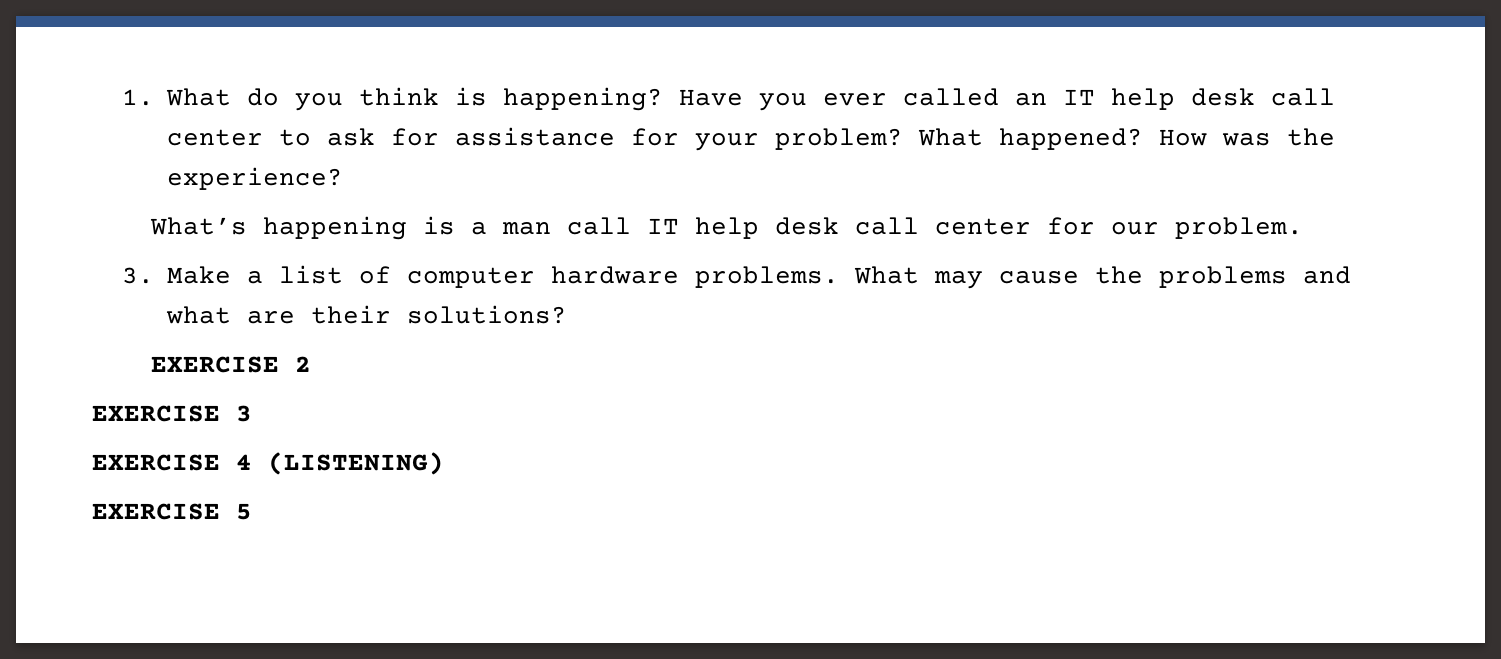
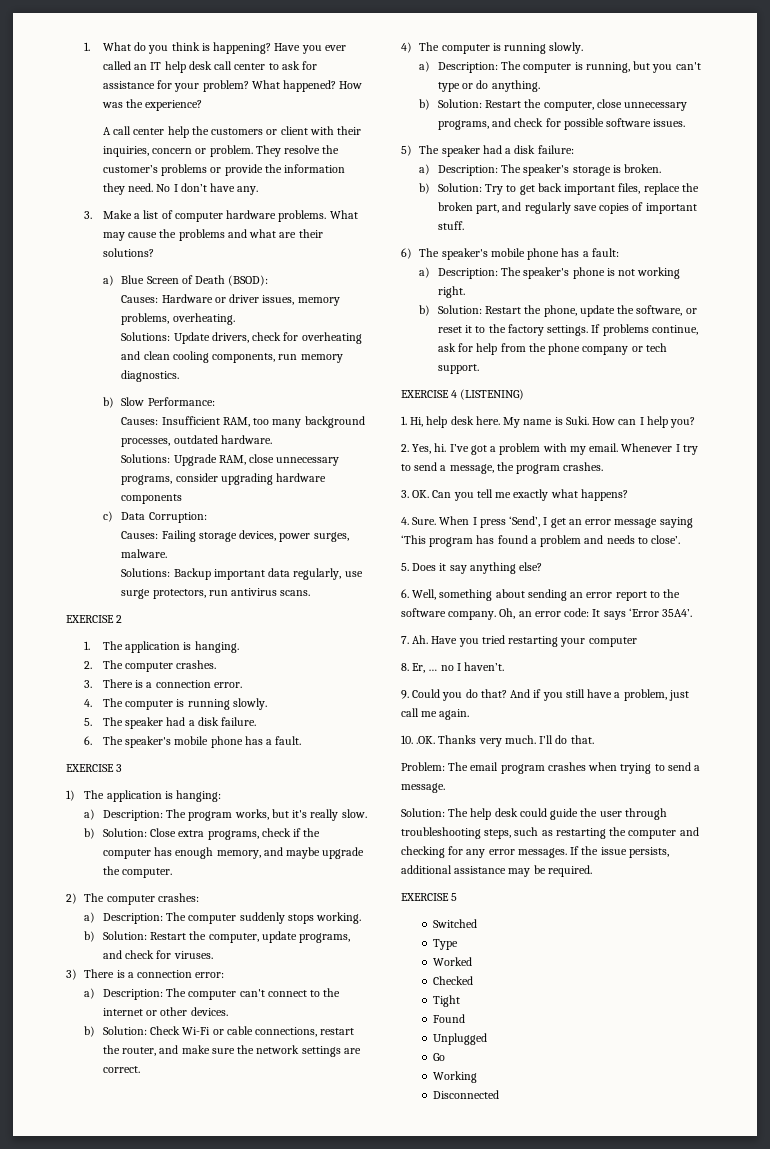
[150,216,1304,240] What’s happening is a man call IT help desk call center for our problem. -> [102,126,362,138] [102,145,340,157] [102,164,346,176] [102,183,259,195] A call center help the customers or client with their inquiries, concern or problem. They resolve the customer’s problems or provide the information they need. No I don’t have any.
[151,356,312,373] [92,405,252,422] [92,452,444,475] [92,503,252,520] EXERCISE 2 // EXERCISE 3 // EXERCISE 4 (LISTENING) // EXERCISE 5 -> [102,275,269,286] [121,294,340,306] [121,313,235,325] [121,332,362,344] [121,351,343,363] [121,370,180,382] [102,397,215,408] [121,416,365,428] [121,435,272,447] [121,454,340,466] [121,473,327,485] [121,494,183,504] [102,511,207,523] [121,530,349,542] [121,549,168,558] [121,568,363,580] [121,588,311,599] [66,615,123,623] [84,641,239,653] [84,660,217,672] [84,679,242,688] [84,698,267,710] [84,717,257,729] [84,736,302,748] [66,764,123,772] [66,790,222,802] [84,809,367,821] [84,828,321,840] [102,847,365,859] [102,866,173,878] [66,893,199,905] [84,912,362,924] [84,931,351,943] [102,950,213,959] [66,969,225,980] [84,988,341,1000] [102,1007,228,1016] [84,1026,355,1037] [102,1045,361,1057] [102,1066,140,1073] [401,42,584,54] [419,61,701,73] [437,80,540,92] [419,99,688,111] [437,118,686,130] [401,145,574,157] [419,164,662,176] [419,183,699,195] [437,202,697,214] [437,221,464,230] [401,248,619,260] [419,267,681,279] [437,286,465,298] [419,305,697,317] [437,324,698,336] [437,343,667,355] [437,364,479,374] [401,389,525,400] [401,416,696,428] [401,443,698,455] [401,462,604,474] [401,489,628,501] [401,516,693,528] [401,535,681,547] [401,562,543,574] [401,589,681,601] [401,608,693,620] [401,635,637,647] [401,662,505,673] [401,689,689,701] [401,708,470,720] [401,735,594,747] [401,762,701,774] [401,783,445,793] [401,808,667,820] [401,827,699,839] [401,846,669,858] [401,865,592,877] [401,893,458,901] [432,919,477,928] [432,939,458,950] [432,957,472,966] [432,976,473,985] [432,995,460,1007] [432,1014,465,1023] [432,1033,487,1045] [432,1053,445,1061] [432,1071,477,1083] [432,1090,499,1099] a) Blue Screen of Death (BSOD): // Causes: Hardware or driver issues, memory problems, overheating. // Solutions: Update drivers, check for overheating and clean cooling components, run memory diagnostics. // b) Slow Performance: // Causes: Insufficient RAM, too many background processes, outdated hardware. // Solutions: Upgrade RAM, close unnecessary programs, consider upgrading hardware components // c) Data Corruption: // Causes: Failing storage devices, power surges, malware. // Solutions: Backup important data regularly, use surge protectors, run antivirus scans. // EXERCISE 2 // 1. The application is hanging. // 2. The computer crashes. // 3. There is a connection error. // 4. The computer is running slowly. // 5. The speaker had a disk failure. // 6. The speaker's mobile phone has a fault. // EXERCISE 3 // 1) The application is hanging: // a) Description: The program works, but it's really slow. // b) Solution: Close extra programs, check if the computer has enough memory, and maybe upgrade the computer. // 2) The computer crashes: // a) Description: The computer suddenly stops working. // b) Solution: Restart the computer, update programs, and check for viruses. // 3) There is a connection error: // a) Description: The computer can't connect to the internet or other devices. // b) Solution: Check Wi-Fi or cable connections, restart the router, and make sure the network settings are correct. // 4) The computer is running slowly. // a) Description: The computer is running, but you can't type or do anything. // b) Solution: Restart the computer, close unnecessary programs, and check for possible software issues. // 5) The speaker had a disk failure: // a) Description: The speaker's storage is broken. // b) Solution: Try to get back important files, replace the broken part, and regularly save copies of important stuff. // 6) The speaker's mobile phone has a fault: // a) Description: The speaker's phone is not working right. // b) Solution: Restart the phone, update the software, or reset it to the factory settings. If problems continue, ask for help from the phone company or tech support. // EXERCISE 4 (LISTENING) // 1. Hi, help desk here. My name is Suki. How can I help you? // 2. Yes, hi. I’ve got a problem with my email. Whenever I try to send a message, the program crashes. // 3. OK. Can you tell me exactly what happens? // 4. Sure. When I press ‘Send’, I get an error message saying ‘This program has found a problem and needs to close’. // 5. Does it say anything else? // 6. Well, something about sending an error report to the software company. Oh, an error code: It says ‘Error 35A4’. // 7. Ah. Have you tried restarting your computer // 8. Er, … no I haven’t. // 9. Could you do that? And if you still have a problem, just call me again. // 10. .OK. Thanks very much. I’ll do that. // Problem: The email program crashes when trying to send a message. // Solution: The help desk could guide the user through troubleshooting steps, such as restarting the computer and checking for any error messages. If the issue persists, additional assistance may be required. // EXERCISE 5 // Switched // Type // Worked // Checked // Tight // Found // Unplugged // Go // Working // Disconnected

